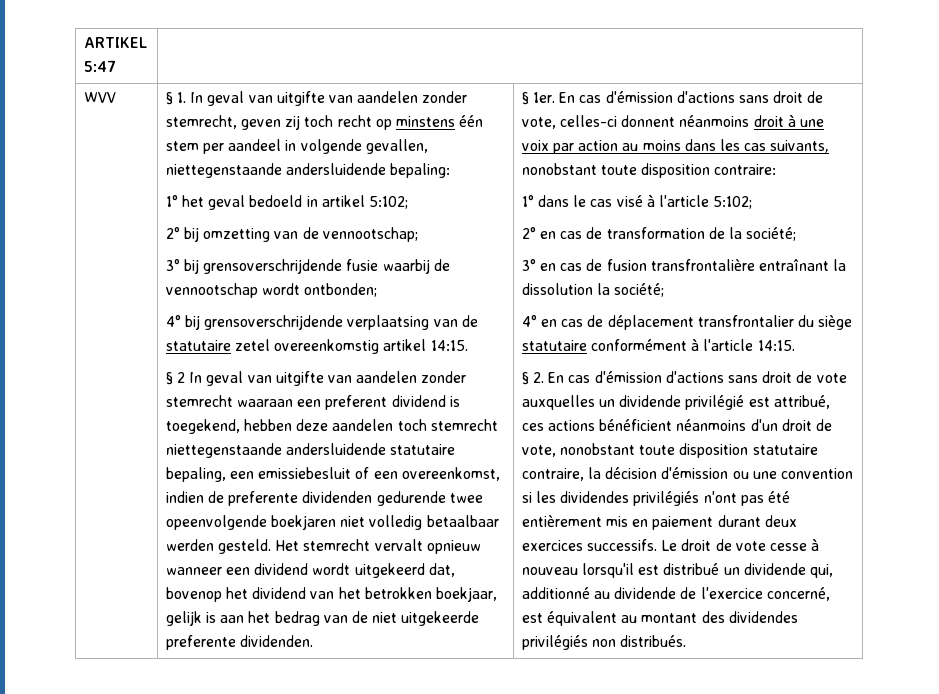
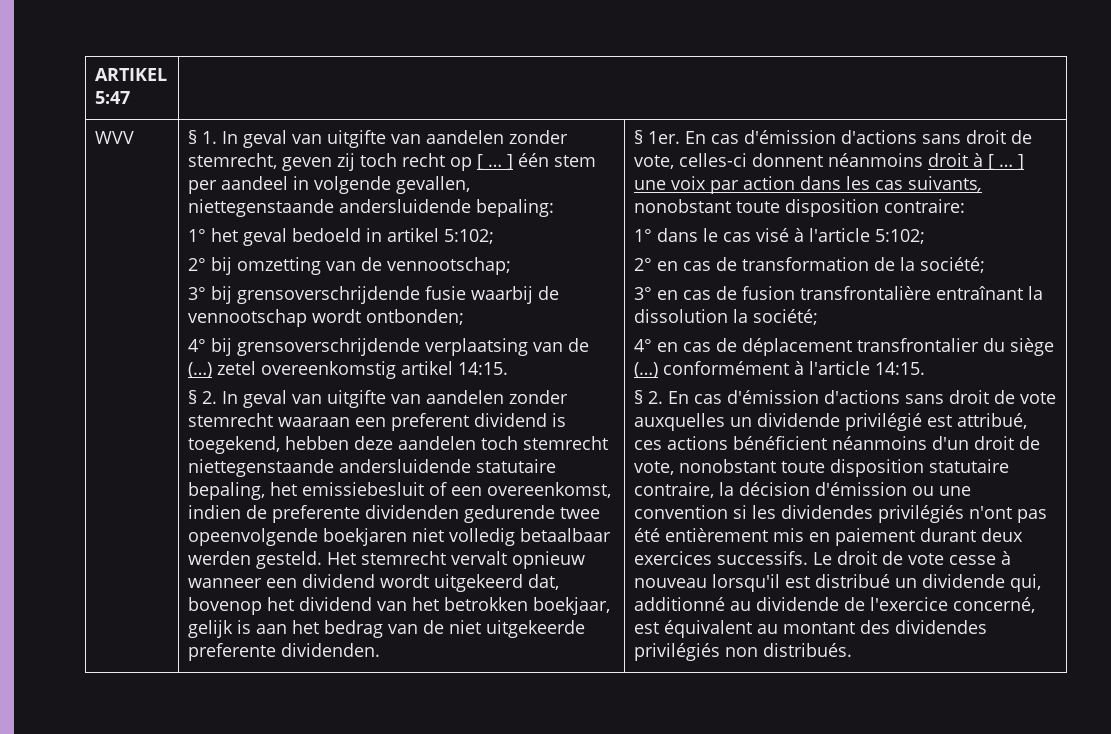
[395,116,455,127] minstens -> [476,154,513,170] [ … ]
[165,340,231,351] statutaire -> [187,362,212,378] (…)
[177,372,186,383] 2 -> [201,391,217,404] 2.
[230,471,255,479] een -> [269,482,297,496] het
(796, 120) none -> [987,154,1024,170] [ … ]
[622,140,681,151] au moins -> (795, 183) none
[521,340,587,351] statutaire -> [633,362,658,378] (…)

